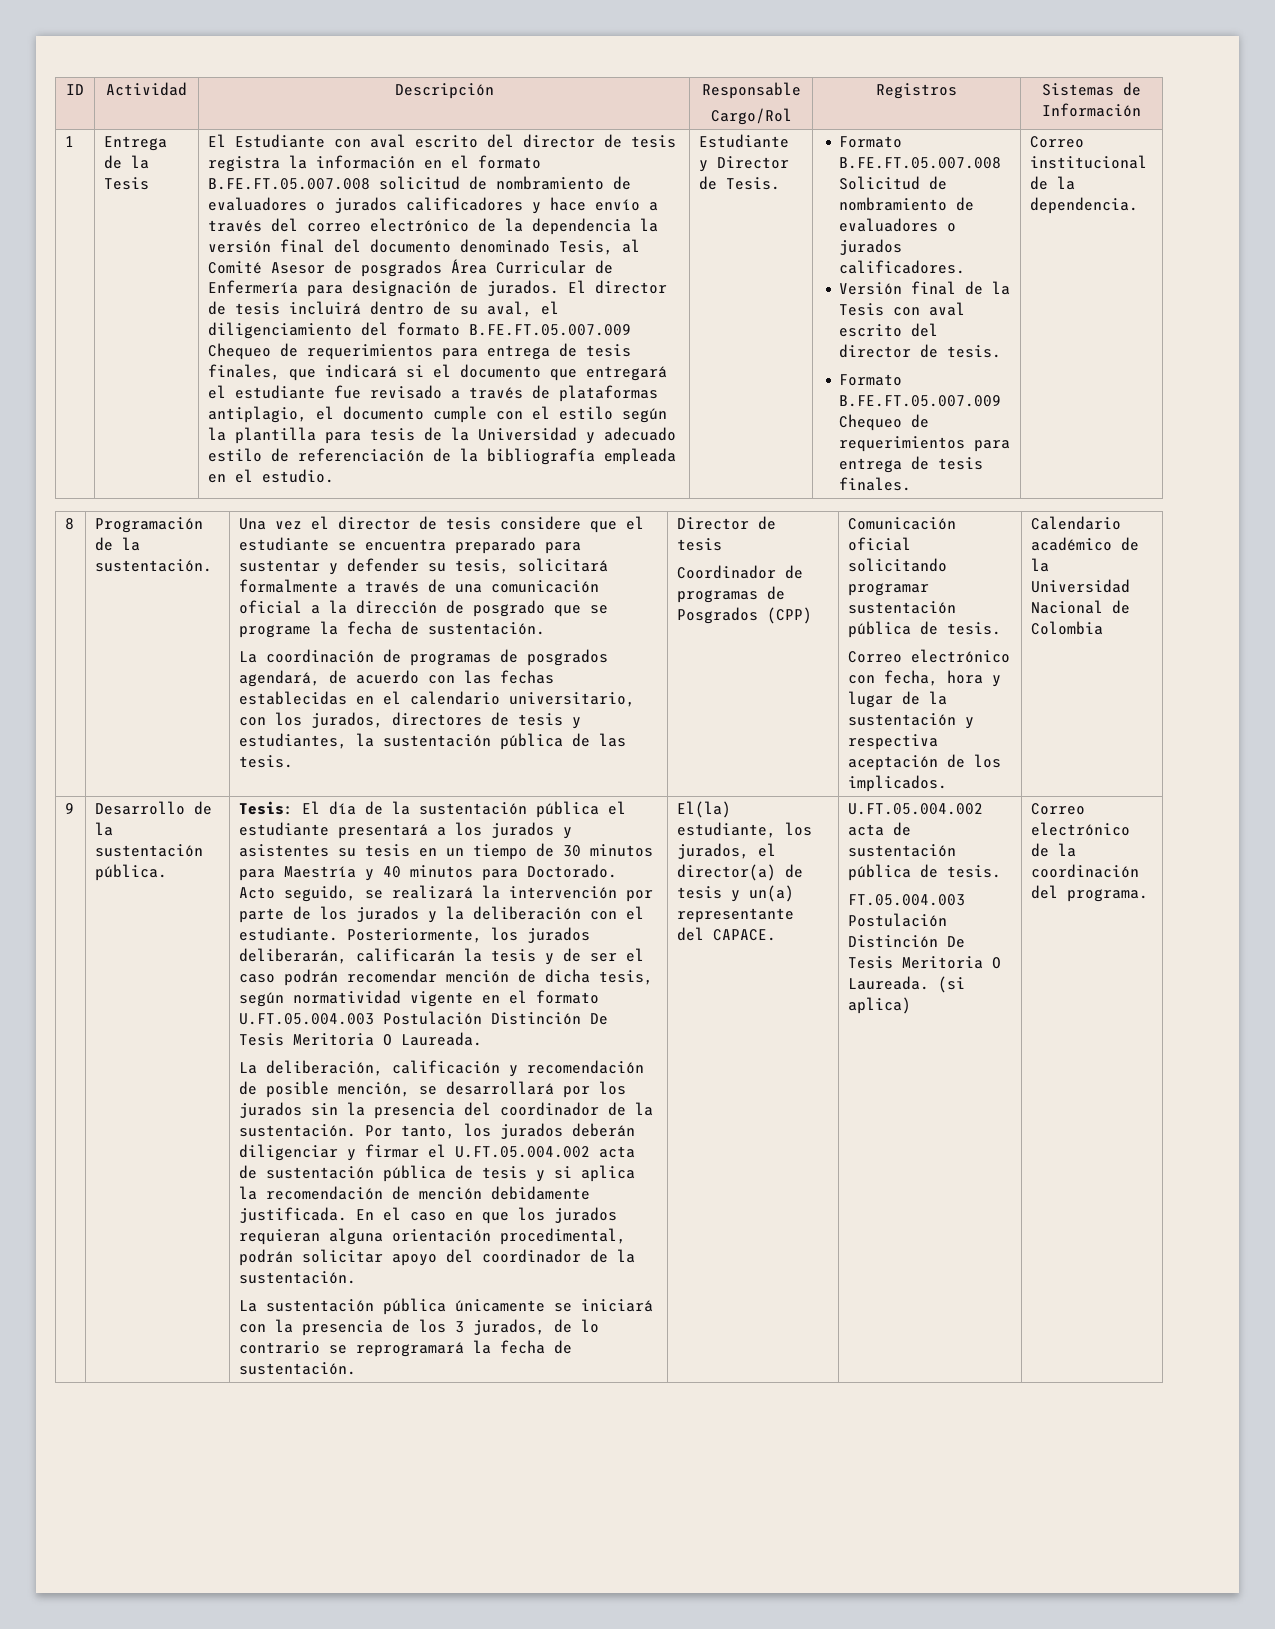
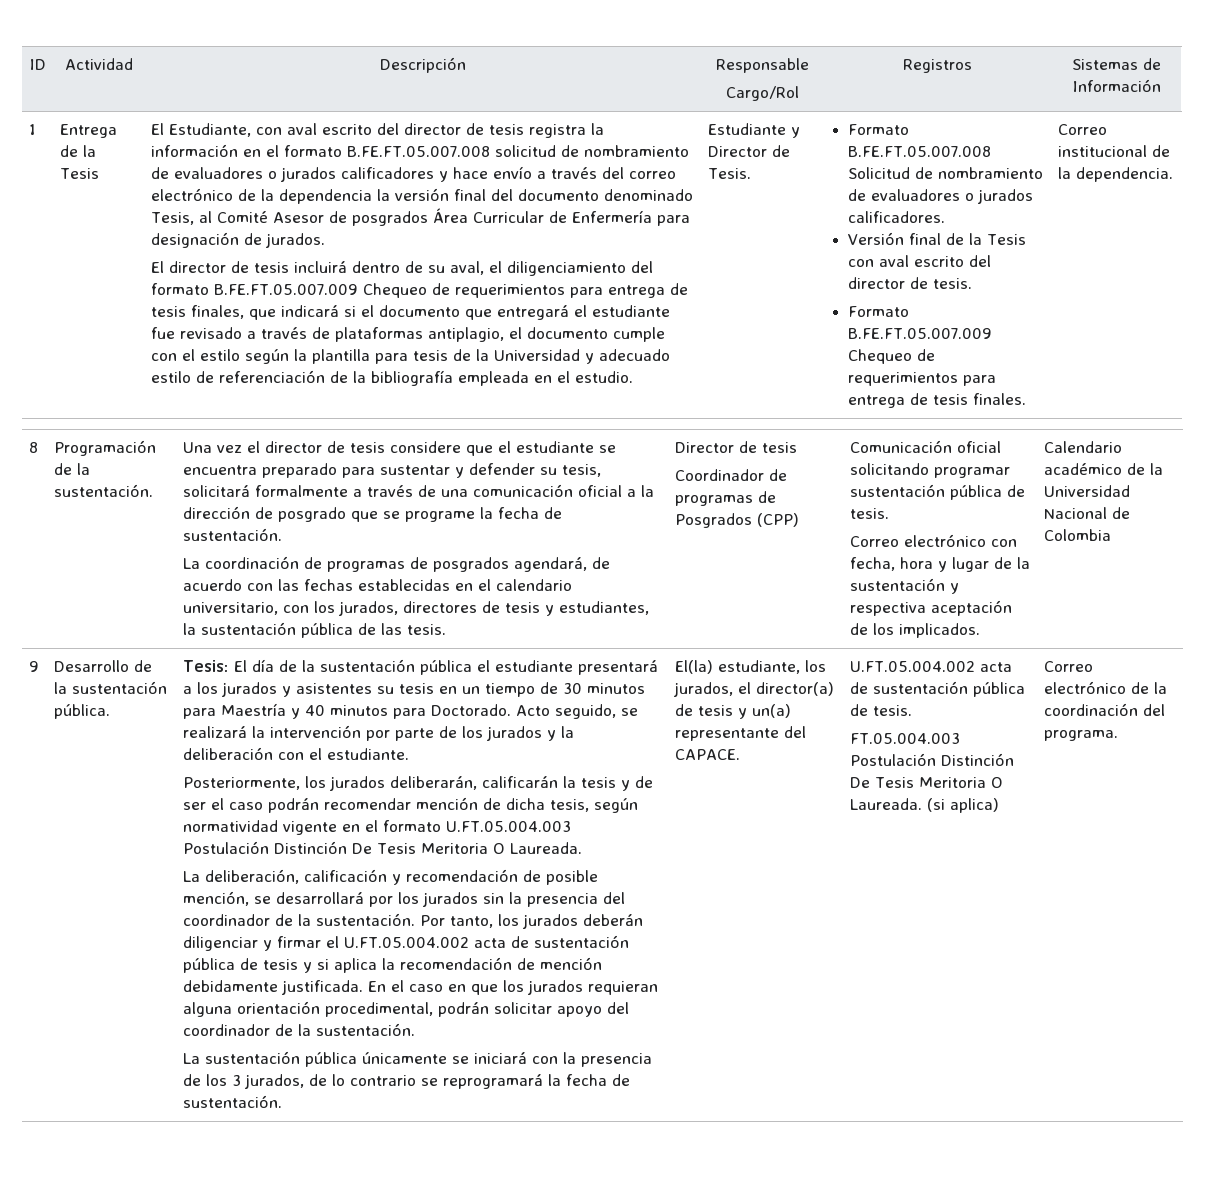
[235,134,326,148] Estudiante -> [169,123,252,137] Estudiante,
(560, 288) none -> (326, 240) //
(339, 934) none -> (410, 754) //

